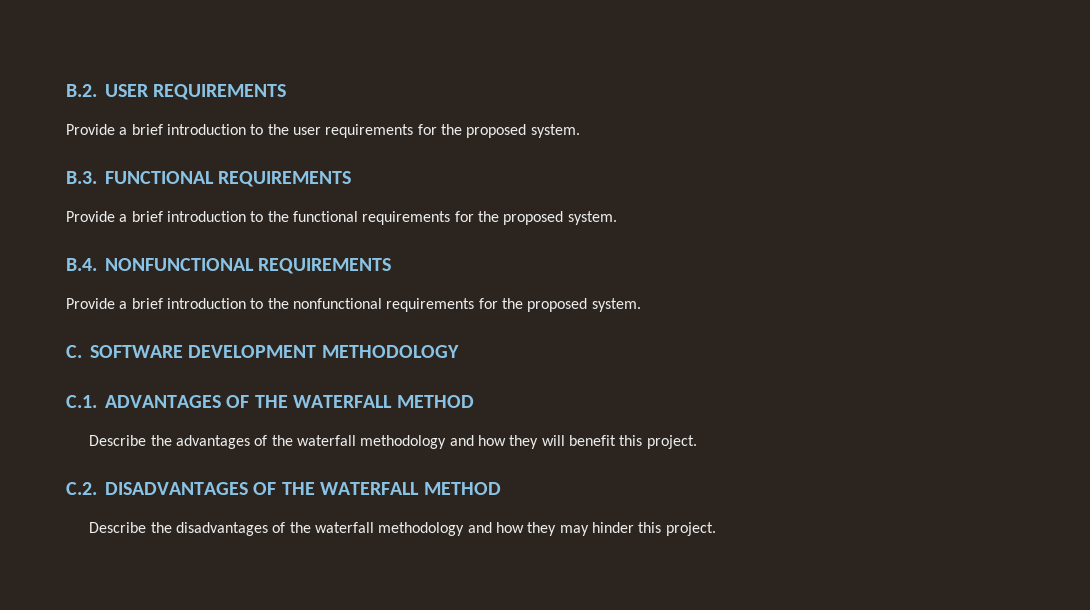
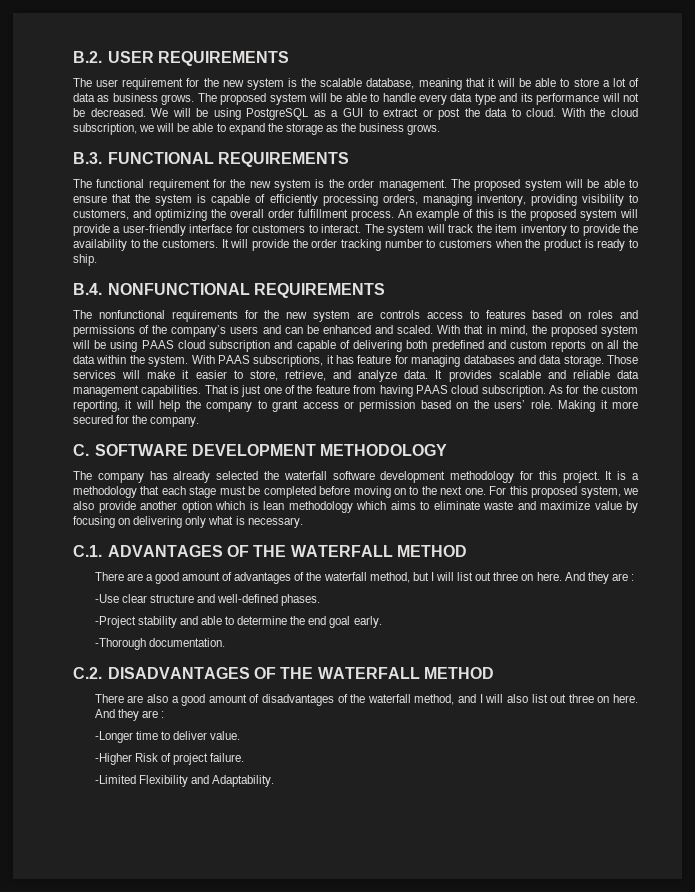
[66,124,580,138] [66,171,352,187] [66,211,617,225] [66,258,392,274] [66,298,641,312] [66,345,459,358] Provide a brief introduction to the user requirements for the proposed system. // B.3. FUNCTIONAL REQUIREMENTS // Provide a brief introduction to the functional requirements for the proposed system. // B.4. NONFUNCTIONAL REQUIREMENTS // Provide a brief introduction to the nonfunctional requirements for the proposed system. // C. SOFTWARE DEVELOPMENT METHODOLOGY -> [73,78,639,90] [73,93,640,105] [73,108,639,120] [73,123,441,135] [73,152,350,167] [73,179,639,191] [73,194,638,206] [73,209,638,221] [73,224,638,236] [73,239,638,251] [73,254,97,266] [73,283,386,298] [73,310,639,322] [73,325,639,337] [72,340,639,352] [73,355,638,367] [73,370,639,382] [73,385,639,397] [73,400,639,412] [73,415,200,427] [73,444,448,456] [73,471,639,483] [73,486,639,498] [73,501,638,513] [73,516,303,528] The user requirement for the new system is the scalable database, meaning that it will be able to store a lot of data as business grows. The proposed system will be able to handle every data type and its performance will not be decreased. We will be using PostgreSQL as a GUI to extract or post the data to cloud. With the cloud subscription, we will be able to expand the storage as the business grows. // B.3. FUNCTIONAL REQUIREMENTS // The functional requirement for the new system is the order management. The proposed system will be able to ensure that the system is capable of efficiently processing orders, managing inventory, providing visibility to customers, and optimizing the overall order fulfillment process. An example of this is the proposed system will provide a user-friendly interface for customers to interact. The system will track the item inventory to provide the availability to the customers. It will provide the order tracking number to customers when the product is ready to ship. // B.4. NONFUNCTIONAL REQUIREMENTS // The nonfunctional requirements for the new system are controls access to features based on roles and permissions of the company’s users and can be enhanced and scaled. With that in mind, the proposed system will be using PAAS cloud subscription and capable of delivering both predefined and custom reports on all the data within the system. With PAAS subscriptions, it has feature for managing databases and data storage. Those services will make it easier to store, retrieve, and analyze data. It provides scalable and reliable data management capabilities. That is just one of the feature from having PAAS cloud subscription. As for the custom reporting, it will help the company to grant access or permission based on the users’ role. Making it more secured for the company. // C. SOFTWARE DEVELOPMENT METHODOLOGY // The company has already selected the waterfall software development methodology for this project. It is a methodology that each stage must be completed before moving on to the next one. For this proposed system, we also provide another option which is lean methodology which aims to eliminate waste and maximize value by focusing on delivering only what is necessary.
[89,435,697,449] Describe the advantages of the waterfall methodology and how they will benefit this project. -> [94,572,634,584] [94,594,321,606] [94,616,382,628] [94,638,225,650] There are a good amount of advantages of the waterfall method, but I will list out three on here. And they are : // -Use clear structure and well-defined phases. // -Project stability and able to determine the end goal early. // -Thorough documentation.
[89,522,716,536] Describe the disadvantages of the waterfall methodology and how they may hinder this project. -> [94,694,639,706] [94,709,164,721] [94,731,241,743] [94,753,245,765] [94,775,274,787] There are also a good amount of disadvantages of the waterfall method, and I will also list out three on here. And they are : // -Longer time to deliver value. // -Higher Risk of project failure. // -Limited Flexibility and Adaptability.

